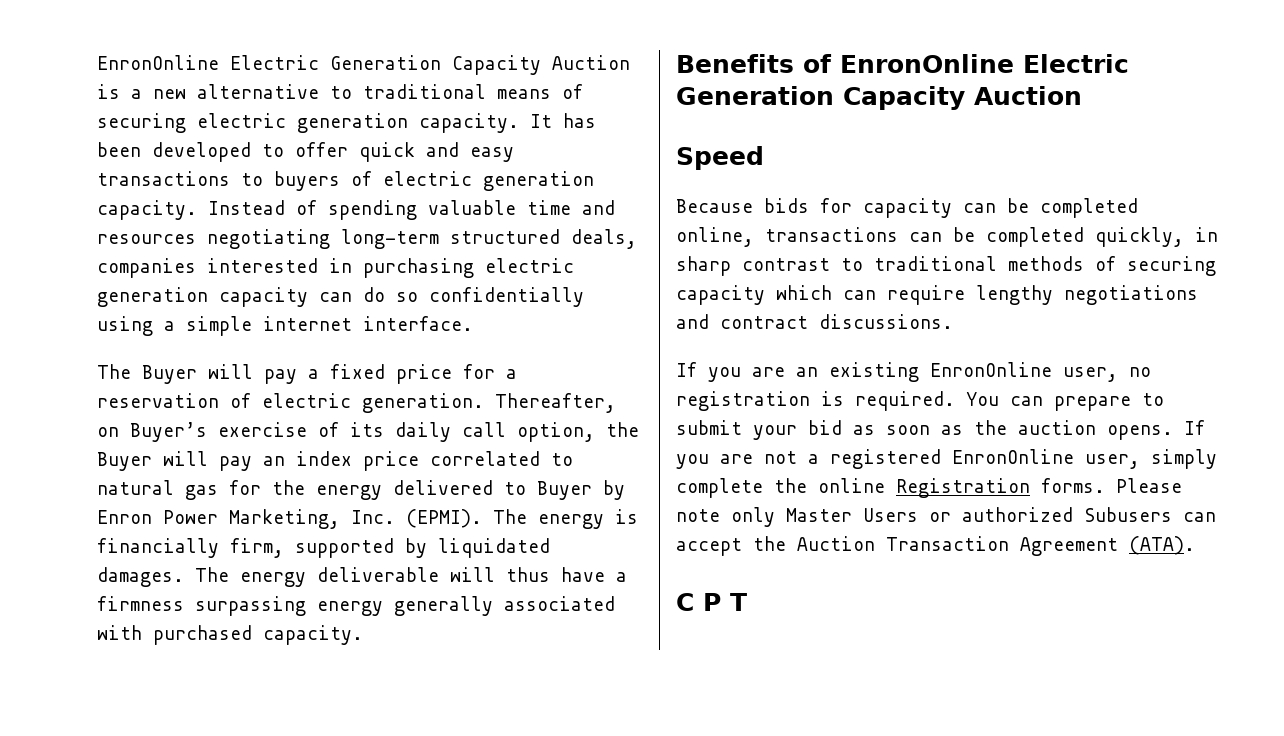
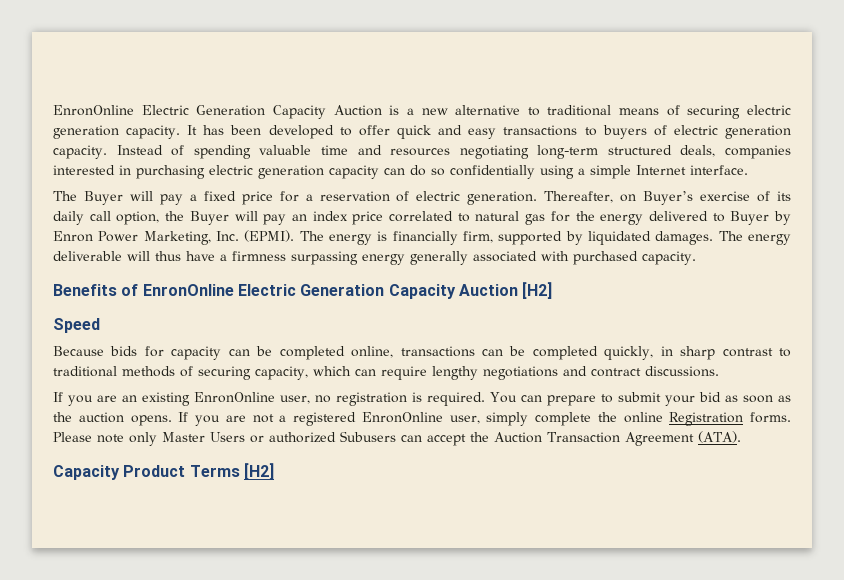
[263,316,352,331] internet -> [636,165,686,175] Internet
(1082, 95) none -> [522,282,553,299] [H2]
[676,285,765,305] capacity -> [255,366,308,380] capacity,
[676,593,747,611] C P T -> [53,463,274,480] Capacity Product Terms [H2]

